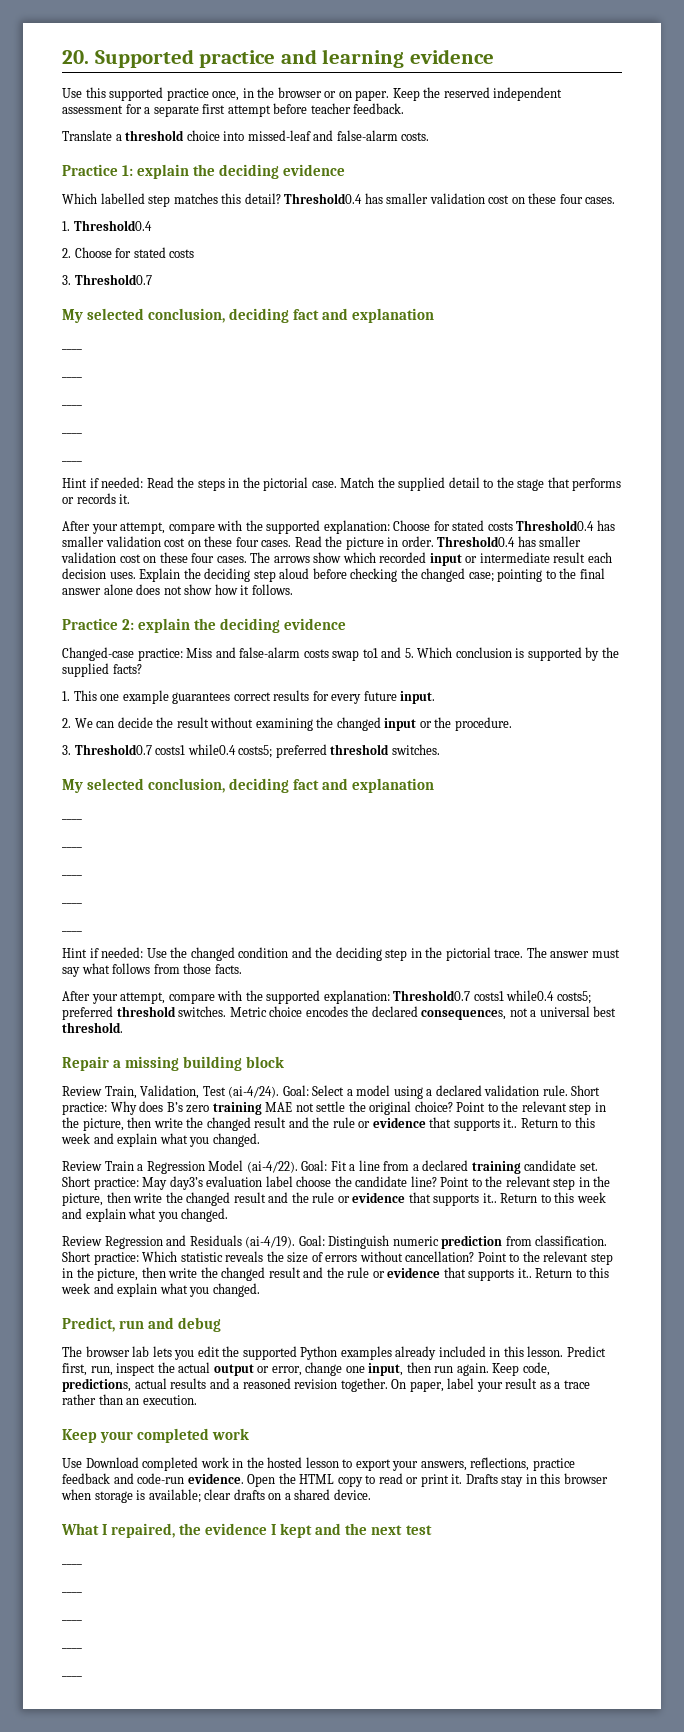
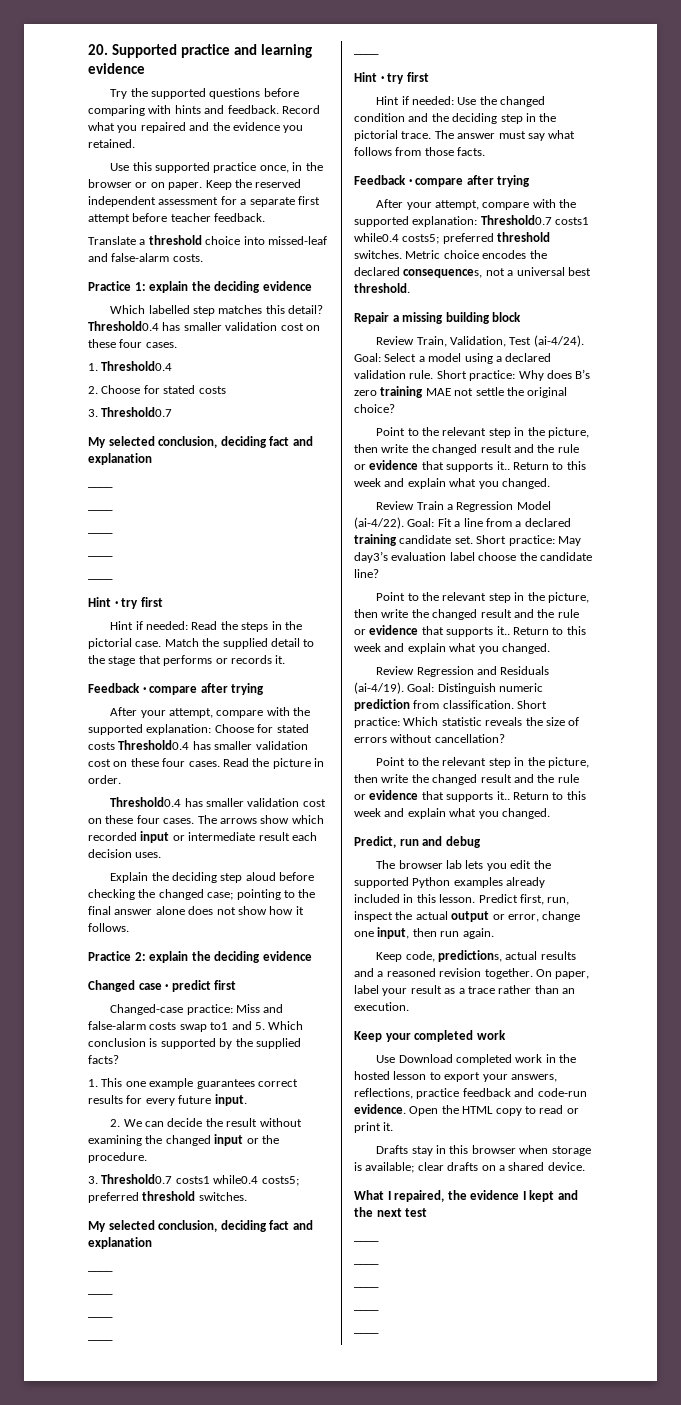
(494, 56) none -> [110,88,299,99] [88,105,320,116] [88,122,304,133] [88,139,135,148] // Try the supported questions before comparing with hints and feedback. Record what you repaired and the evidence you retained.
(82, 461) none -> [88,597,163,609] // Hint · try first
(131, 499) none -> [88,683,265,695] // Feedback · compare after trying
(434, 541) none -> (121, 779) //
(136, 575) none -> (162, 855) //
(347, 624) none -> [88,980,237,992] // Changed case · predict first
(82, 931) none -> [354,72,429,84] // Hint · try first
(242, 969) none -> [354,175,531,187] // Feedback · compare after trying
(453, 1106) none -> (395, 408) //
(437, 1181) none -> (379, 573) //
(475, 1256) none -> (505, 738) //
(489, 1369) none -> (494, 933) //
(463, 1479) none -> (394, 1126) //

